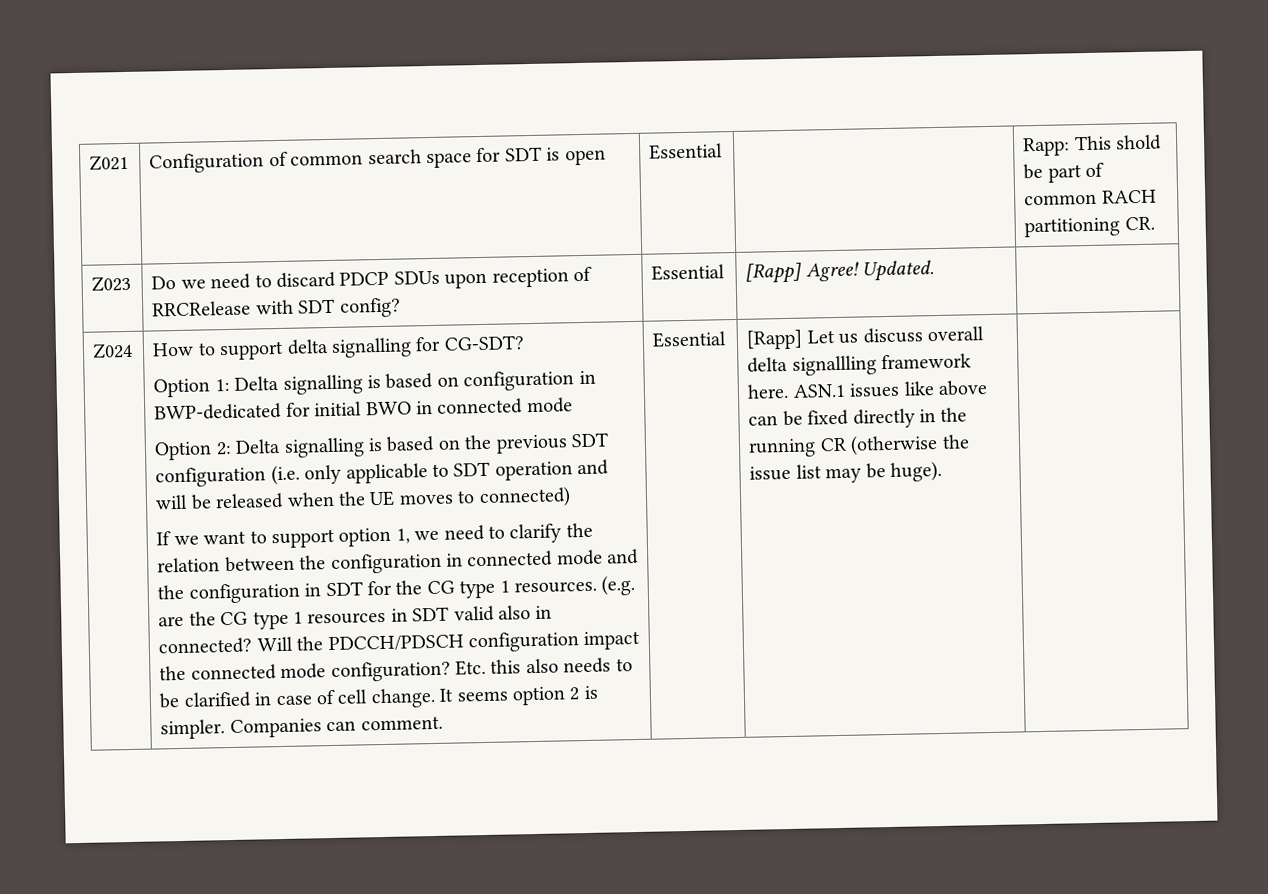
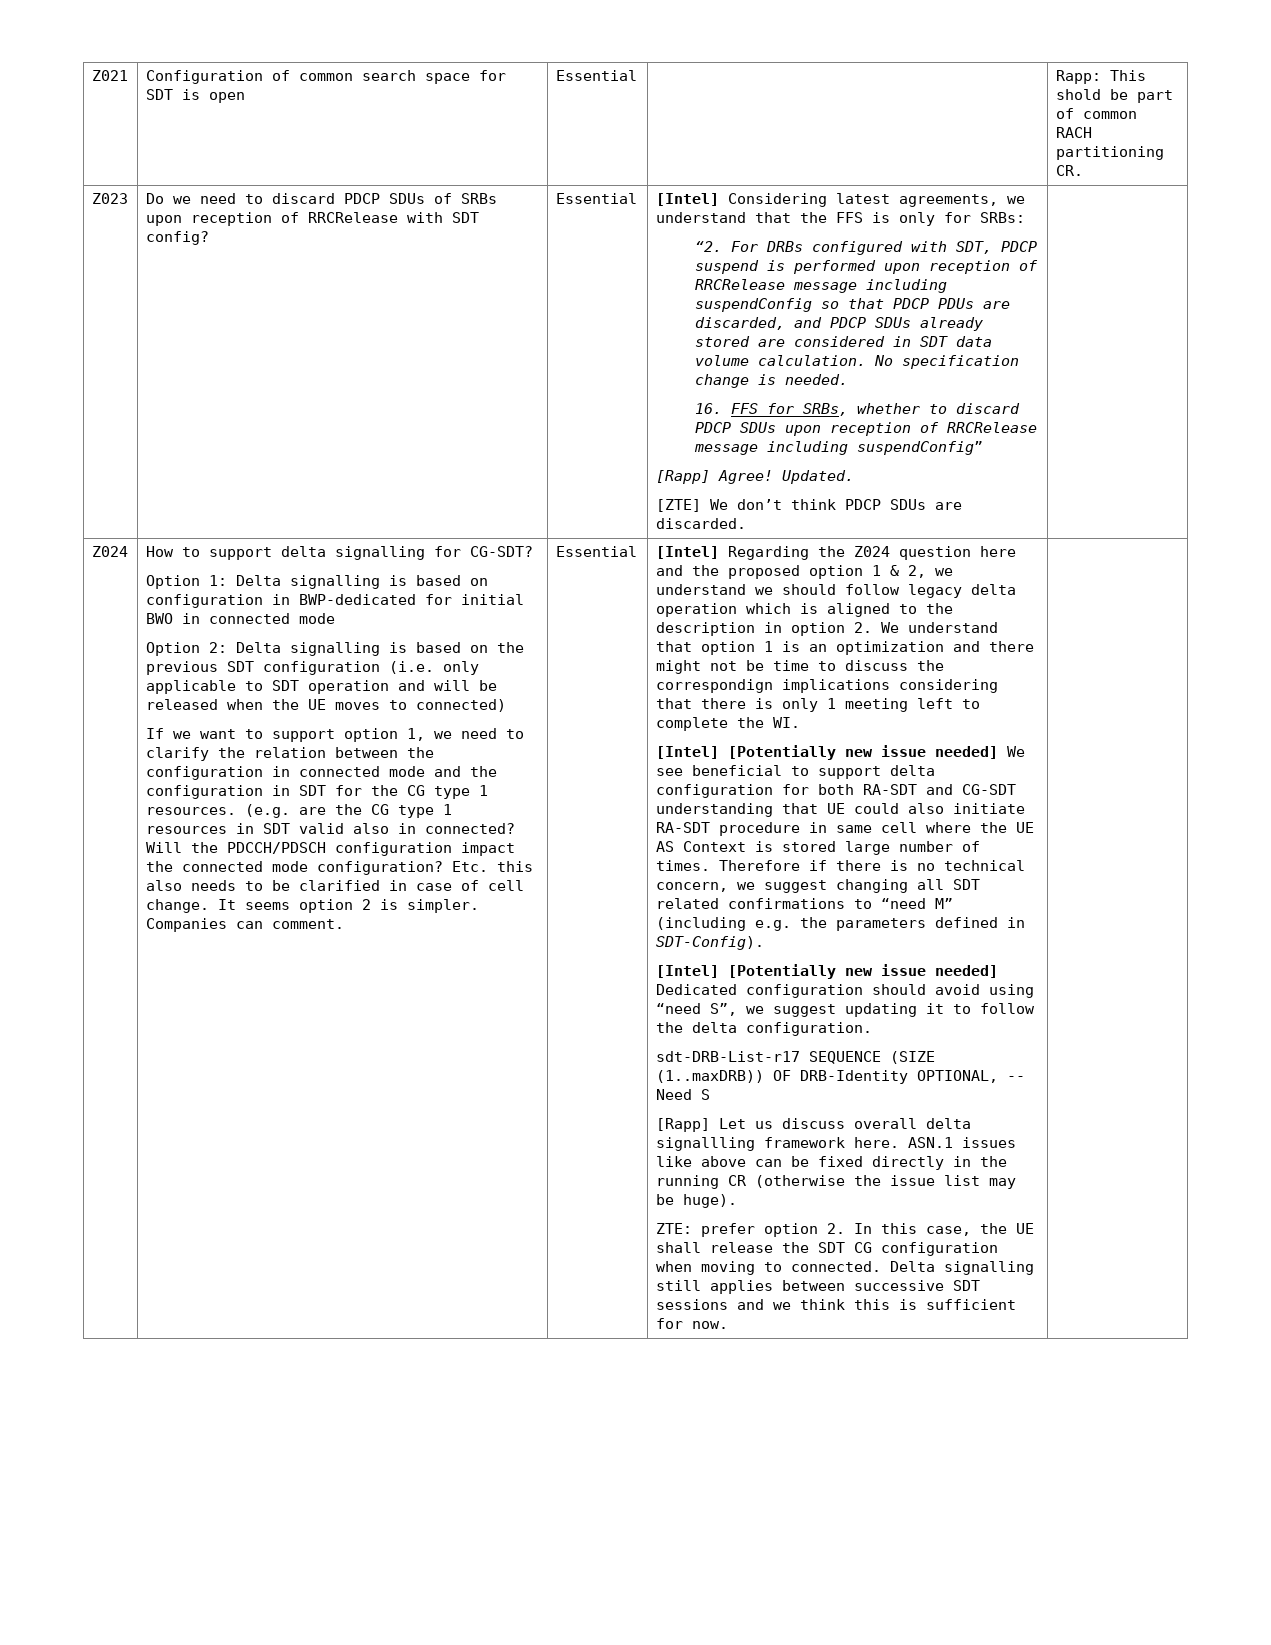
(440, 277) none -> [433,193,497,204] of SRBs
[745,260,935,284] [Rapp] Agree! Updated. -> [655,193,1025,207] [655,212,1025,226] [695,241,1038,255] [695,260,1039,274] [695,279,948,293] [695,298,1011,312] [695,317,984,331] [695,336,993,347] [695,355,1020,369] [695,374,849,388] [695,403,1021,416] [695,422,1038,436] [694,441,984,455] [655,470,854,484] [655,499,962,512] [655,518,746,529] [Intel] Considering latest agreements, we understand that the FFS is only for SRBs: // “2. For DRBs configured with SDT, PDCP suspend is performed upon reception of RRCRelease message including suspendConfig so that PDCP PDUs are discarded, and PDCP SDUs already stored are considered in SDT data volume calculation. No specification change is needed. // 16. FFS for SRBs, whether to discard PDCP SDUs upon reception of RRCRelease message including suspendConfig” // [Rapp] Agree! Updated. // [ZTE] We don’t think PDCP SDUs are discarded.
(728, 339) none -> [655,546,1016,560] [655,565,953,579] [655,584,1016,598] [655,603,953,617] [655,622,998,636] [655,641,1034,655] [655,660,944,674] [655,679,998,693] [655,698,980,712] [655,717,800,731] [655,745,1025,760] [655,765,935,779] [655,784,1016,798] [655,803,1025,817] [655,822,1034,836] [655,841,980,855] [655,860,1025,871] [655,879,980,893] [655,898,953,909] [655,917,1025,931] [655,936,764,950] [655,964,998,979] [655,984,1034,998] [655,1003,1035,1017] [655,1022,872,1036] [655,1051,935,1064] [655,1070,1025,1084] [655,1089,710,1100] [Intel] Regarding the Z024 question here and the proposed option 1 & 2, we understand we should follow legacy delta operation which is aligned to the description in option 2. We understand that option 1 is an optimization and there might not be time to discuss the correspondign implications considering that there is only 1 meeting left to complete the WI. // [Intel] [Potentially new issue needed] We see beneficial to support delta configuration for both RA-SDT and CG-SDT understanding that UE could also initiate RA-SDT procedure in same cell where the UE AS Context is stored large number of times. Therefore if there is no technical concern, we suggest changing all SDT related confirmations to “need M” (including e.g. the parameters defined in SDT-Config). // [Intel] [Potentially new issue needed] Dedicated configuration should avoid using “need S”, we suggest updating it to follow the delta configuration. // sdt-DRB-List-r17 SEQUENCE (SIZE (1..maxDRB)) OF DRB-Identity OPTIONAL, -- Need S //
(942, 471) none -> [655,1223,1034,1237] [655,1242,998,1256] [655,1261,1034,1275] [655,1280,980,1294] [655,1299,1016,1310] [655,1318,728,1329] // ZTE: prefer option 2. In this case, the UE shall release the SDT CG configuration when moving to connected. Delta signalling still applies between successive SDT sessions and we think this is sufficient for now.

